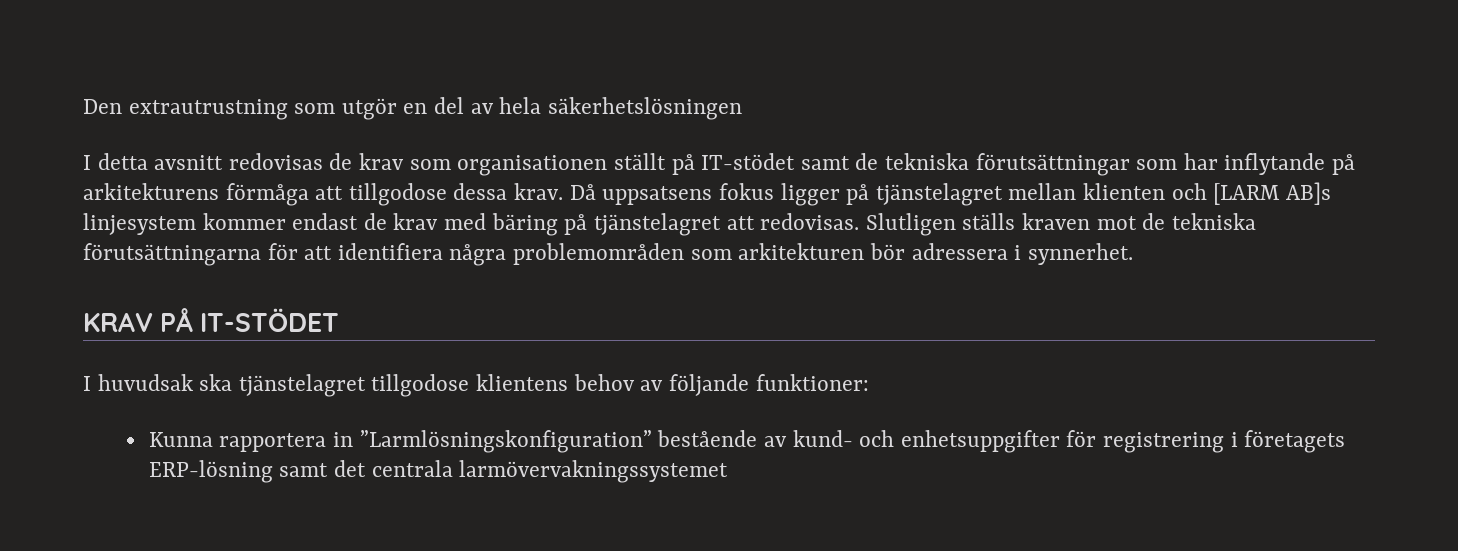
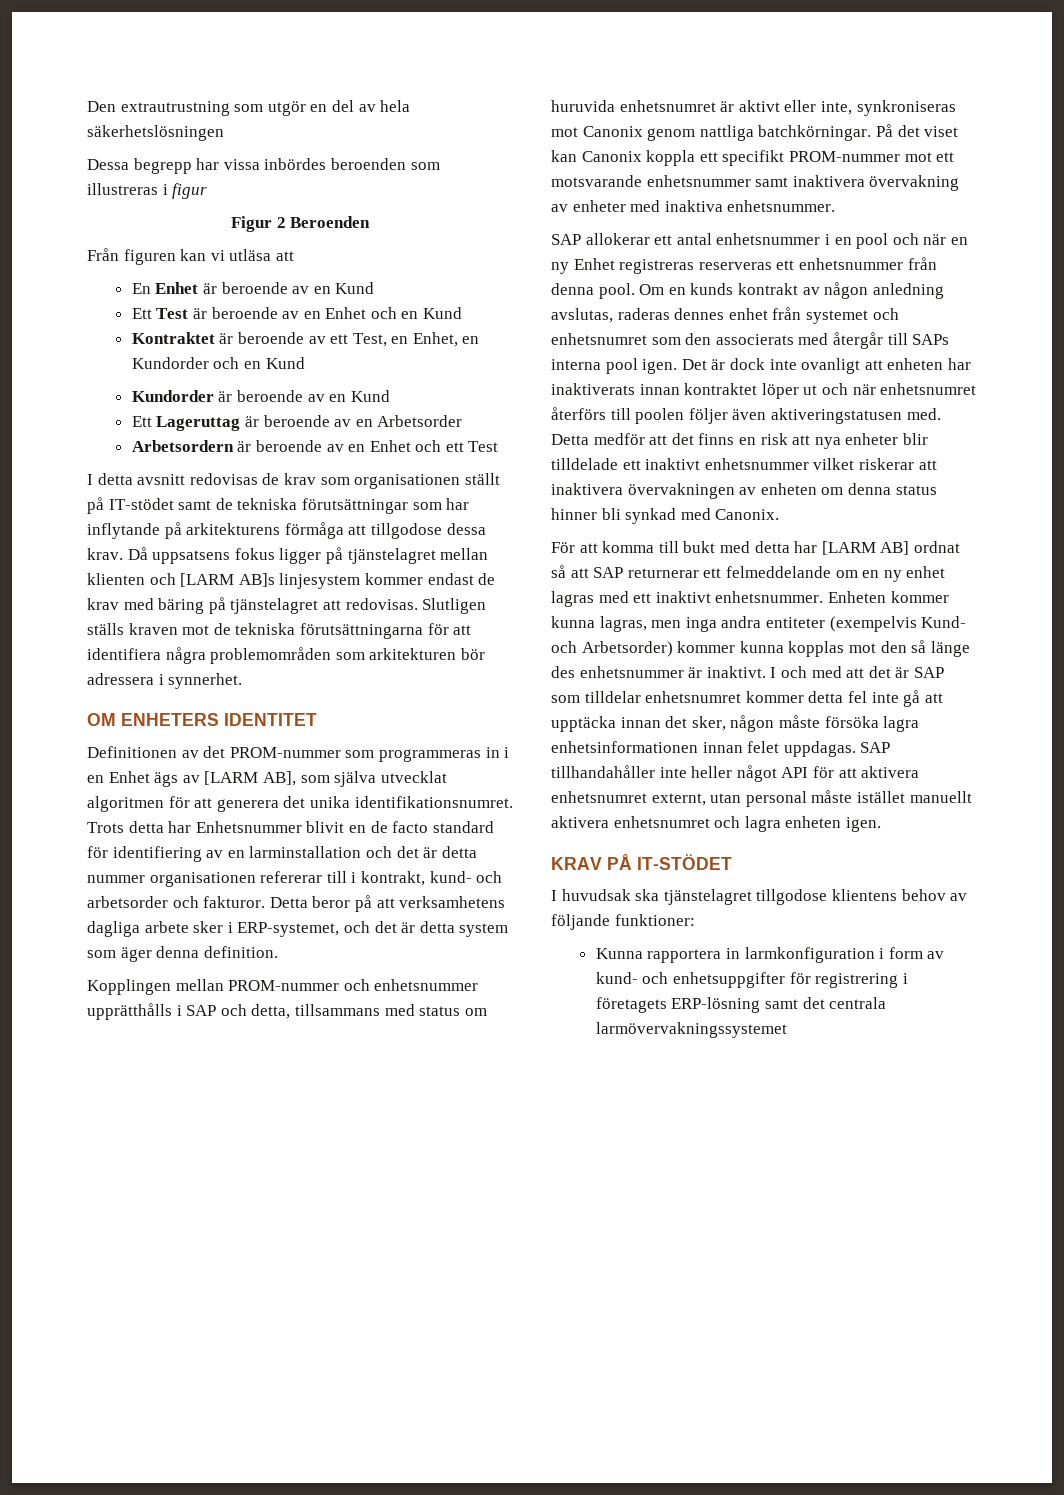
(742, 108) none -> [87,158,440,174] [87,183,208,199] [230,216,371,232] [87,248,294,265] [131,282,375,294] [131,307,463,319] [131,332,480,347] [131,357,305,369] [131,390,390,402] [131,415,463,431] [131,440,499,452] // Dessa begrepp har vissa inbördes beroenden som illustreras i figur // Figur 2 Beroenden // Från figuren kan vi utläsa att // En Enhet är beroende av en Kund // Ett Test är beroende av en Enhet och en Kund // Kontraktet är beroende av ett Test, en Enhet, en Kundorder och en Kund // Kundorder är beroende av en Kund // Ett Lageruttag är beroende av en Arbetsorder // Arbetsordern är beroende av en Enhet och ett Test
(1133, 254) none -> [87,713,317,726] [87,746,510,762] [87,771,447,787] [87,796,513,812] [87,821,494,833] [87,846,477,862] [87,871,503,887] [87,895,506,912] [87,921,509,937] [87,946,278,962] [87,979,479,995] [87,1003,487,1020] [551,100,956,116] [551,124,959,141] [551,150,955,166] [551,175,960,191] [551,200,836,212] [551,233,968,249] [551,257,937,274] [551,282,944,299] [551,307,899,324] [551,332,950,349] [551,358,971,374] [551,383,977,399] [551,407,941,424] [551,433,928,449] [551,458,937,470] [551,483,937,499] [551,508,780,524] [551,541,960,555] [551,565,946,582] [551,591,949,607] [551,616,967,632] [551,640,970,657] [551,666,944,678] [551,690,943,707] [551,715,920,732] [551,741,891,757] [551,765,920,782] [551,790,972,807] [551,816,881,832] // OM ENHETERS IDENTITET // Definitionen av det PROM-nummer som programmeras in i en Enhet ägs av [LARM AB], som själva utvecklat algoritmen för att generera det unika identifikationsnumret. Trots detta har Enhetsnummer blivit en de facto standard för identifiering av en larminstallation och det är detta nummer organisationen refererar till i kontrakt, kund- och arbetsorder och fakturor. Detta beror på att verksamhetens dagliga arbete sker i ERP-systemet, och det är detta system som äger denna definition. // Kopplingen mellan PROM-nummer och enhetsnummer upprätthålls i SAP och detta, tillsammans med status om huruvida enhetsnumret är aktivt eller inte, synkroniseras mot Canonix genom nattliga batchkörningar. På det viset kan Canonix koppla ett specifikt PROM-nummer mot ett motsvarande enhetsnummer samt inaktivera övervakning av enheter med inaktiva enhetsnummer. // SAP allokerar ett antal enhetsnummer i en pool och när en ny Enhet registreras reserveras ett enhetsnummer från denna pool. Om en kunds kontrakt av någon anledning avslutas, raderas dennes enhet från systemet och enhetsnumret som den associerats med återgår till SAPs interna pool igen. Det är dock inte ovanligt att enheten har inaktiverats innan kontraktet löper ut och när enhetsnumret återförs till poolen följer även aktiveringstatusen med. Detta medför att det finns en risk att nya enheter blir tilldelade ett inaktivt enhetsnummer vilket riskerar att inaktivera övervakningen av enheten om denna status hinner bli synkad med Canonix. // För att komma till bukt med detta har [LARM AB] ordnat så att SAP returnerar ett felmeddelande om en ny enhet lagras med ett inaktivt enhetsnummer. Enheten kommer kunna lagras, men inga andra entiteter (exempelvis Kund- och Arbetsorder) kommer kunna kopplas mot den så länge des enhetsnummer är inaktivt. I och med att det är SAP som tilldelar enhetsnumret kommer detta fel inte gå att upptäcka innan det sker, någon måste försöka lagra enhetsinformationen innan felet uppdagas. SAP tillhandahåller inte heller något API för att aktivera enhetsnumret externt, utan personal måste istället manuellt aktivera enhetsnumret och lagra enheten igen.
[359,430,758,453] ”Larmlösningskonfiguration” bestående -> [744,947,923,963] larmkonfiguration i form

